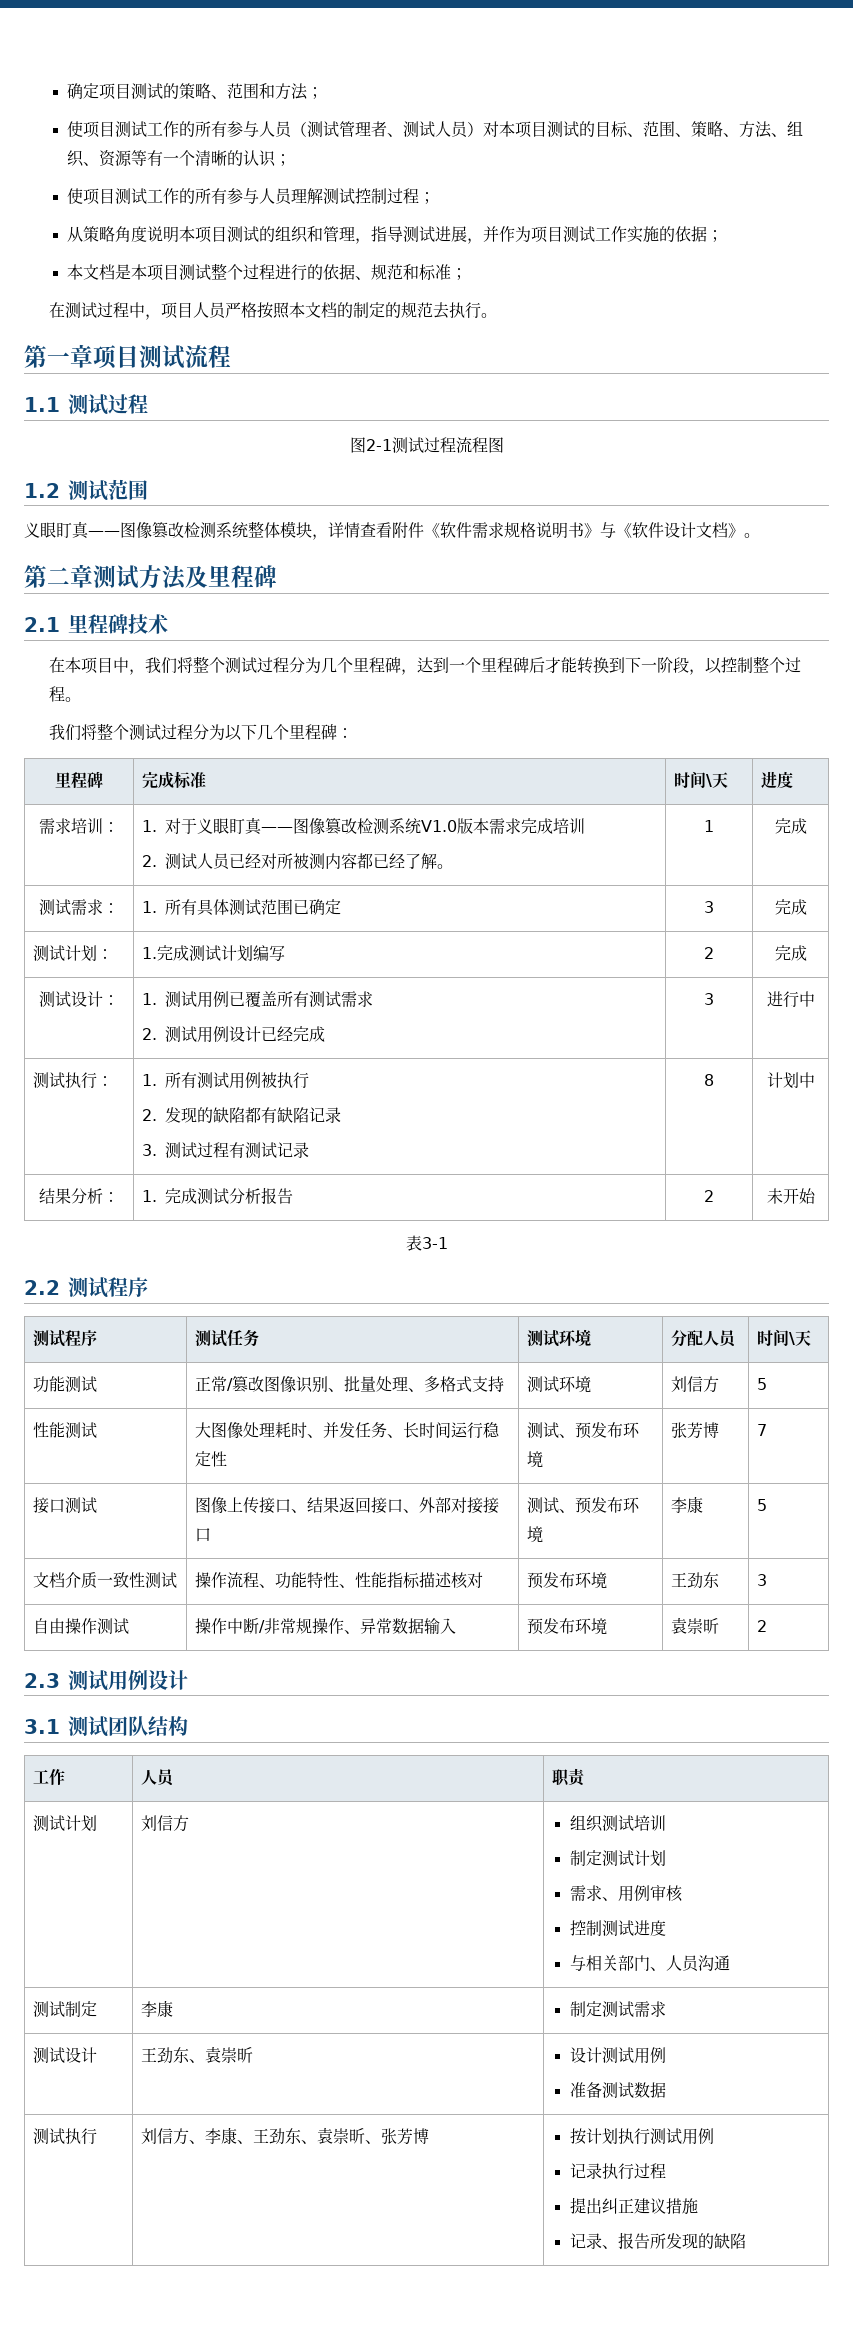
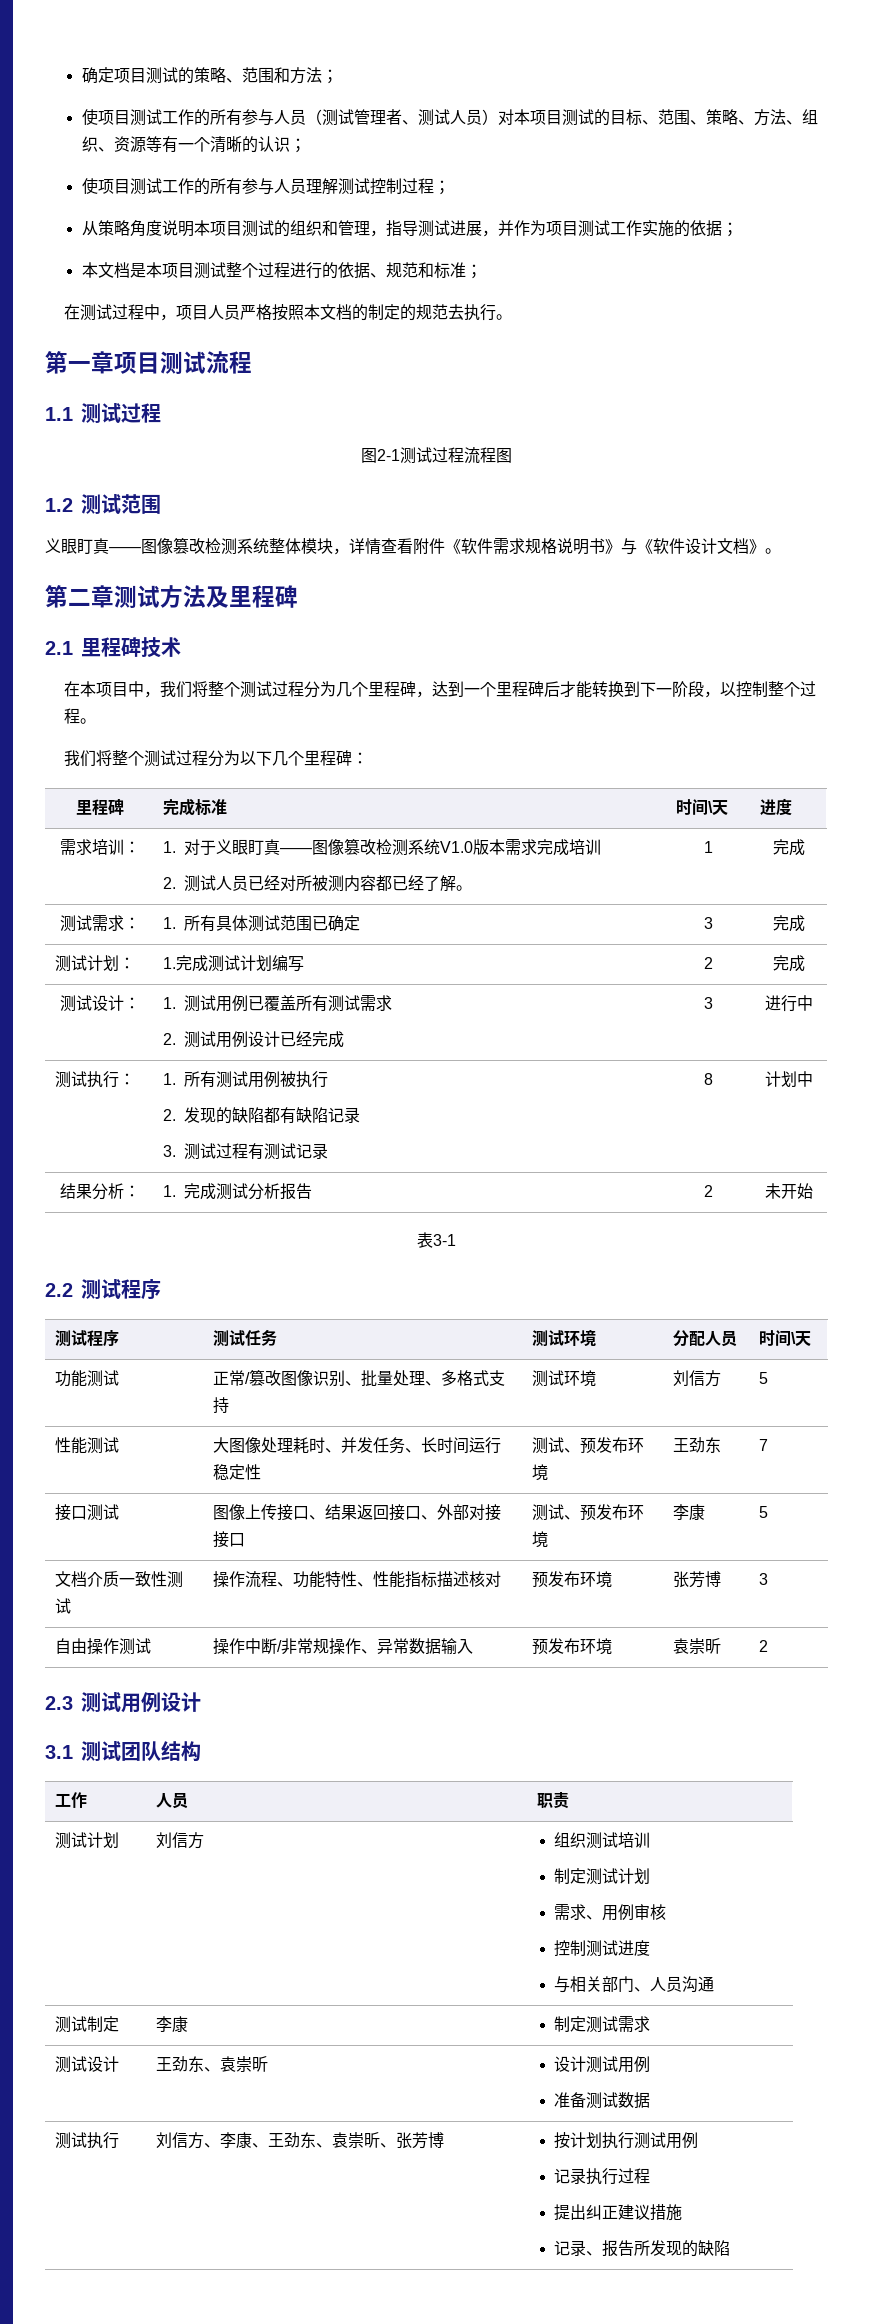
[671,1422,720,1439] 张芳博 -> [672,1437,721,1453] 王劲东
[671,1572,720,1588] 王劲东 -> [672,1571,721,1588] 张芳博

